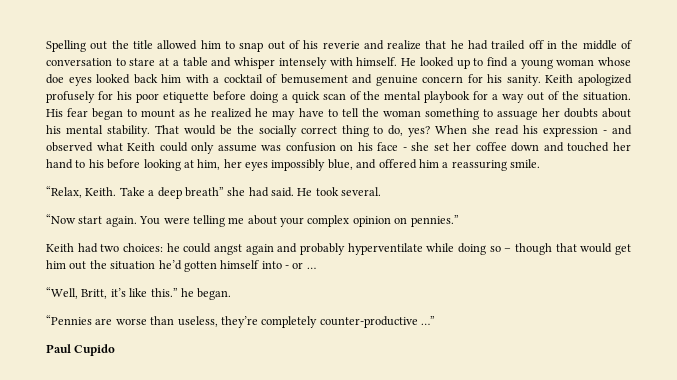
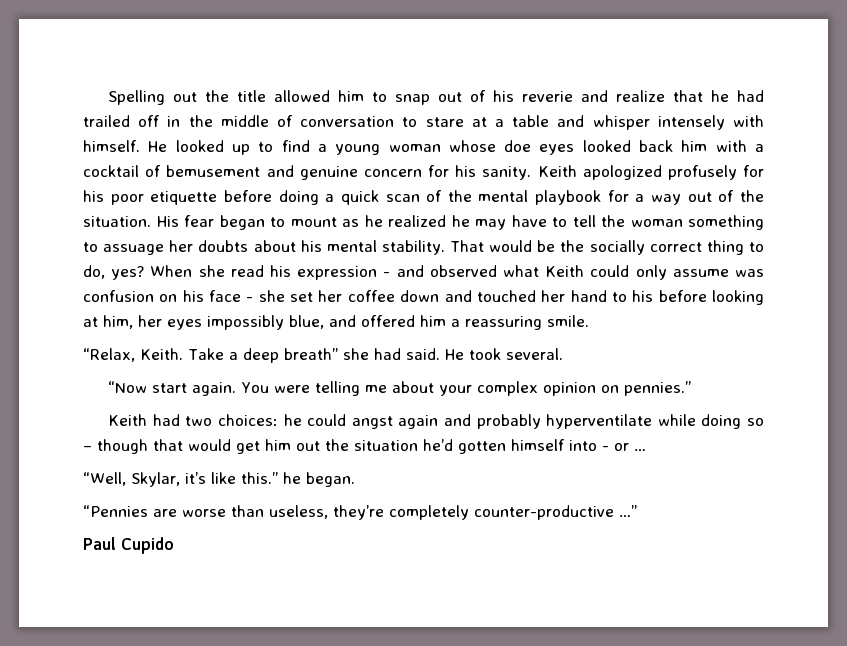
[81,289,108,299] Britt, -> [131,472,180,487] Skylar,

